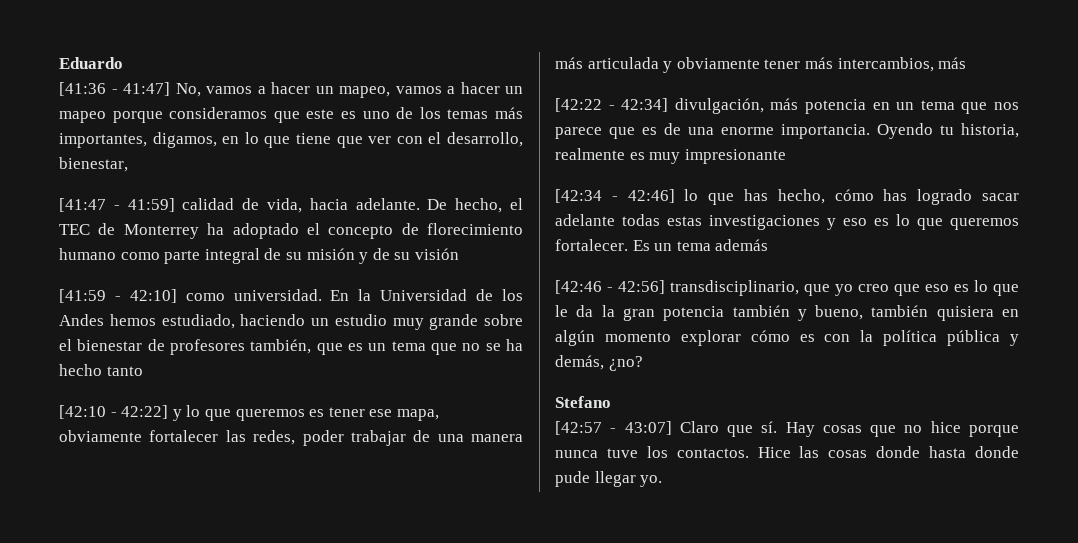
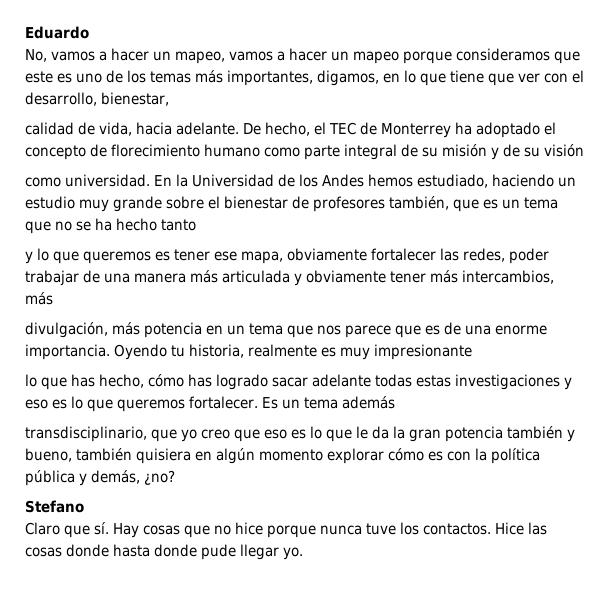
[59,82,170,96] [41:36 - 41:47] -> (89, 32) none
[59,198,175,212] [41:47 - 41:59] -> (169, 99) none
[59,289,177,303] [41:59 - 42:10] -> (584, 150) none
[59,405,169,419] [42:10 - 42:22] -> (196, 225) none
[555,98,669,112] [42:22 - 42:34] -> (53, 298) none
[555,189,675,203] [42:34 - 42:46] -> (472, 352) none
[555,280,665,294] [42:46 - 42:56] -> (395, 402) none
[555,421,672,435] [42:57 - 43:07] -> (84, 506) none

